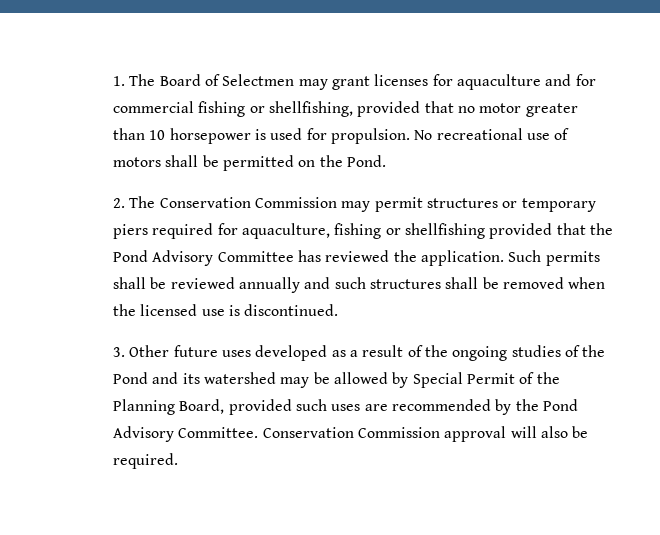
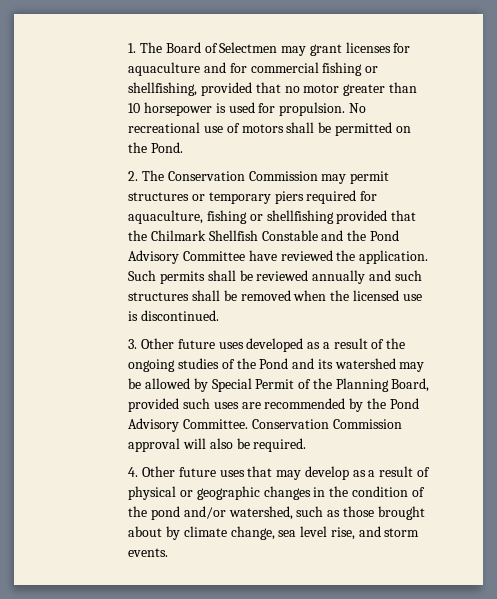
(613, 229) none -> [150,230,367,241] Chilmark Shellfish Constable and the
[298,250,322,262] has -> [248,250,277,261] have
(179, 461) none -> [128,466,430,480] [128,486,425,500] [128,506,425,520] [128,526,420,540] [128,548,169,557] // 4. Other future uses that may develop as a result of physical or geographic changes in the condition of the pond and/or watershed, such as those brought about by climate change, sea level rise, and storm events.

